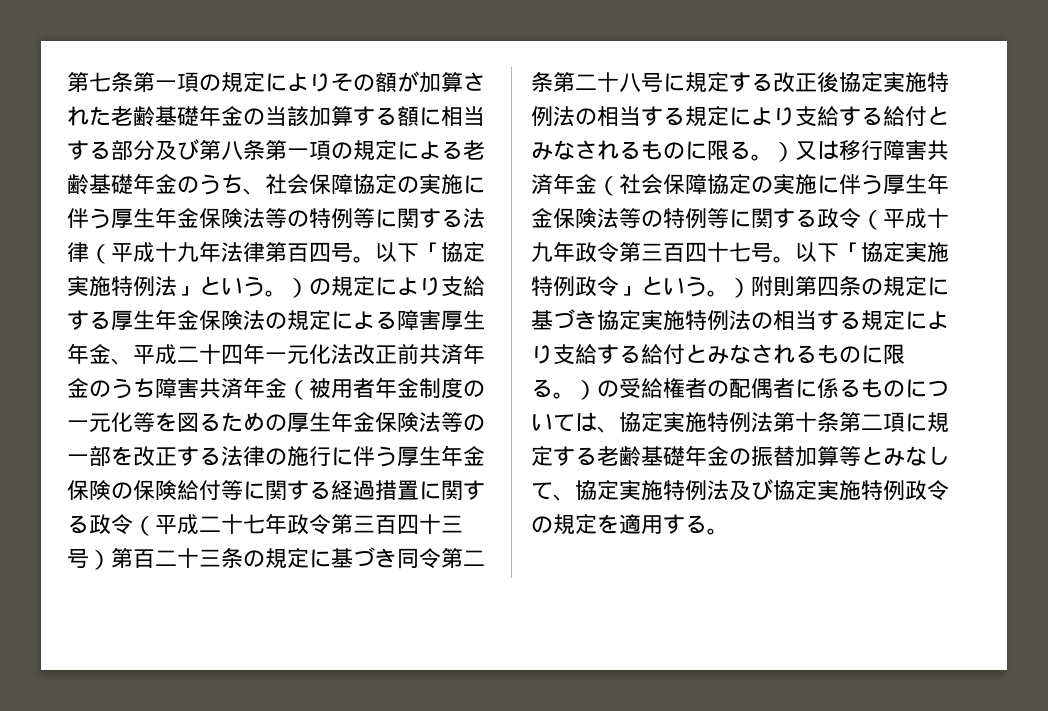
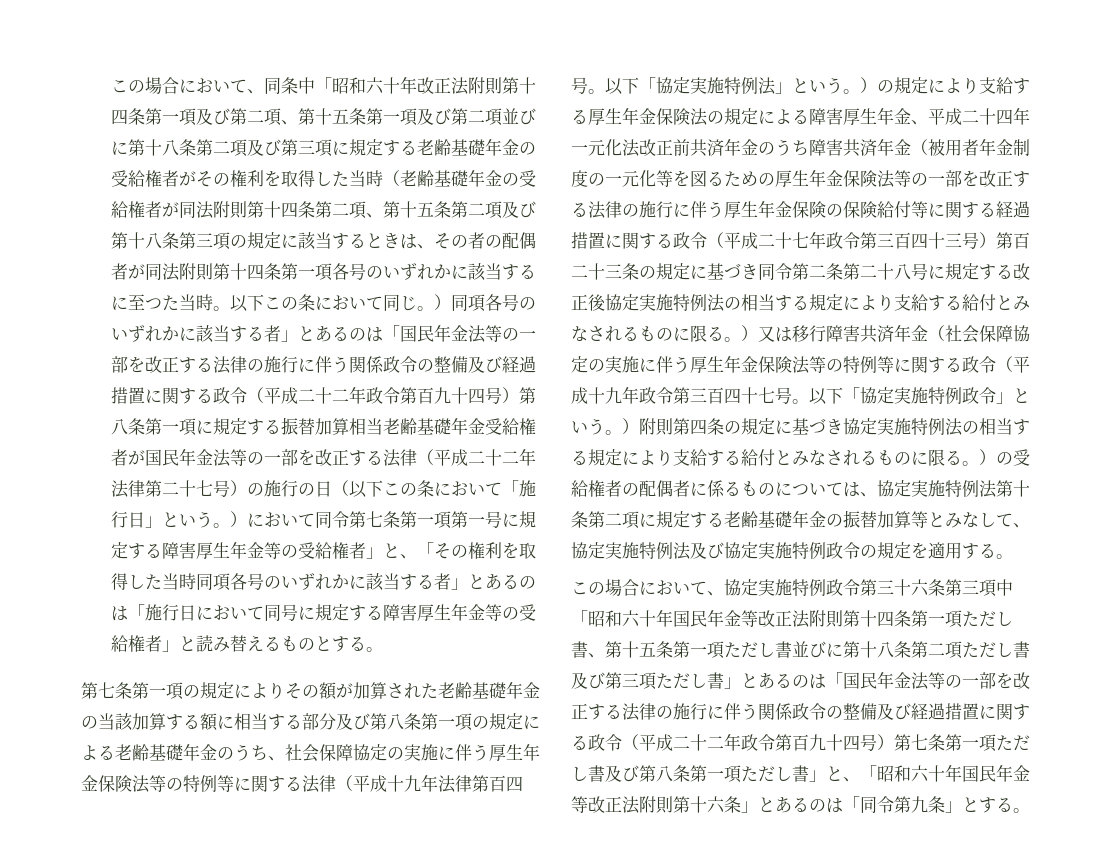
(67, 82) none -> [110,76,536,95] [110,108,536,126] [110,138,536,157] [110,169,536,187] [110,201,536,219] [110,232,536,250] [110,263,536,281] [110,294,536,312] [110,324,536,343] [110,356,536,374] [110,386,536,404] [110,417,536,436] [110,448,536,467] [110,480,536,498] [110,511,536,529] [110,541,536,559] [110,573,536,591] [110,603,536,621] [110,635,383,652] この場合において、同条中「昭和六十年改正法附則第十四条第一項及び第二項、第十五条第一項及び第二項並びに第十八条第二項及び第三項に規定する老齢基礎年金の受給権者がその権利を取得した当時（老齢基礎年金の受給権者が同法附則第十四条第二項、第十五条第二項及び第十八条第三項の規定に該当するときは、その者の配偶者が同法附則第十四条第一項各号のいずれかに該当するに至つた当時。以下この条において同じ。）同項各号のいずれかに該当する者」とあるのは「国民年金法等の一部を改正する法律の施行に伴う関係政令の整備及び経過措置に関する政令（平成二十二年政令第百九十四号）第八条第一項に規定する振替加算相当老齢基礎年金受給権者が国民年金法等の一部を改正する法律（平成二十二年法律第二十七号）の施行の日（以下この条において「施行日」という。）において同令第七条第一項第一号に規定する障害厚生年金等の受給権者」と、「その権利を取得した当時同項各号のいずれかに該当する者」とあるのは「施行日において同号に規定する障害厚生年金等の受給権者」と読み替えるものとする。 //
(729, 531) none -> [571,579,1013,597] [571,609,1013,628] [571,641,1030,659] [571,671,1030,690] [571,703,1030,721] [571,733,1030,752] [571,764,1030,783] [571,796,1030,814] // この場合において、協定実施特例政令第三十六条第三項中「昭和六十年国民年金等改正法附則第十四条第一項ただし書、第十五条第一項ただし書並びに第十八条第二項ただし書及び第三項ただし書」とあるのは「国民年金法等の一部を改正する法律の施行に伴う関係政令の整備及び経過措置に関する政令（平成二十二年政令第百九十四号）第七条第一項ただし書及び第八条第一項ただし書」と、「昭和六十年国民年金等改正法附則第十六条」とあるのは「同令第九条」とする。

